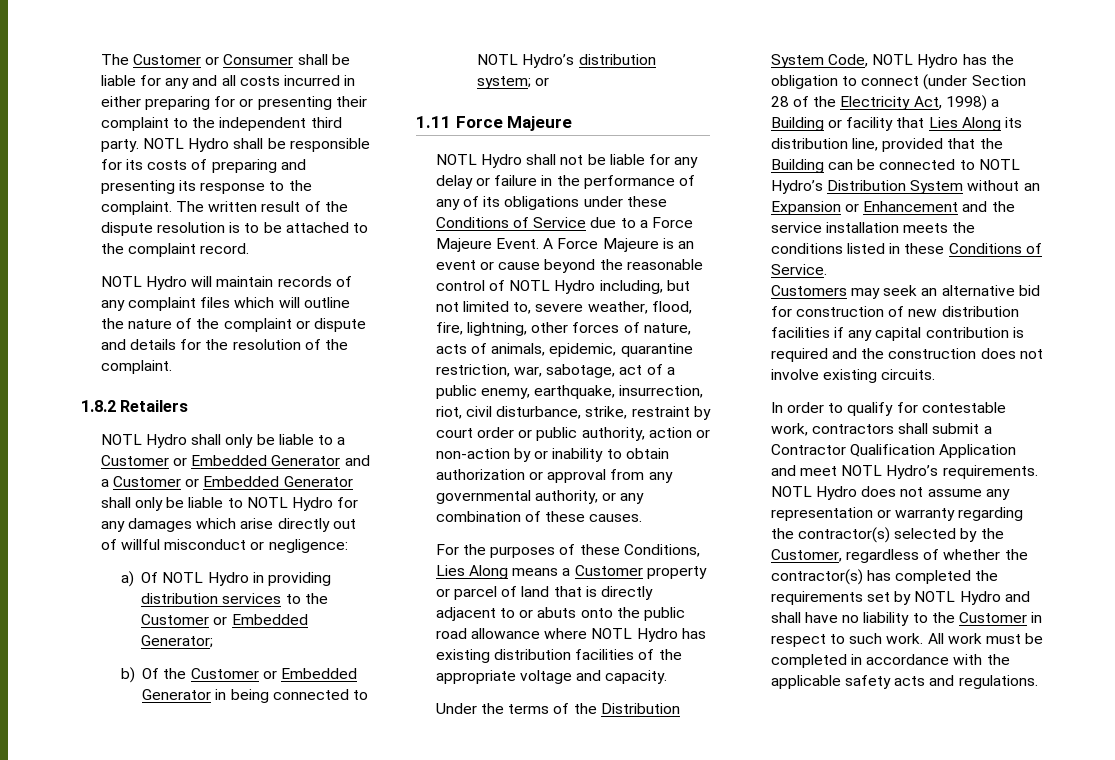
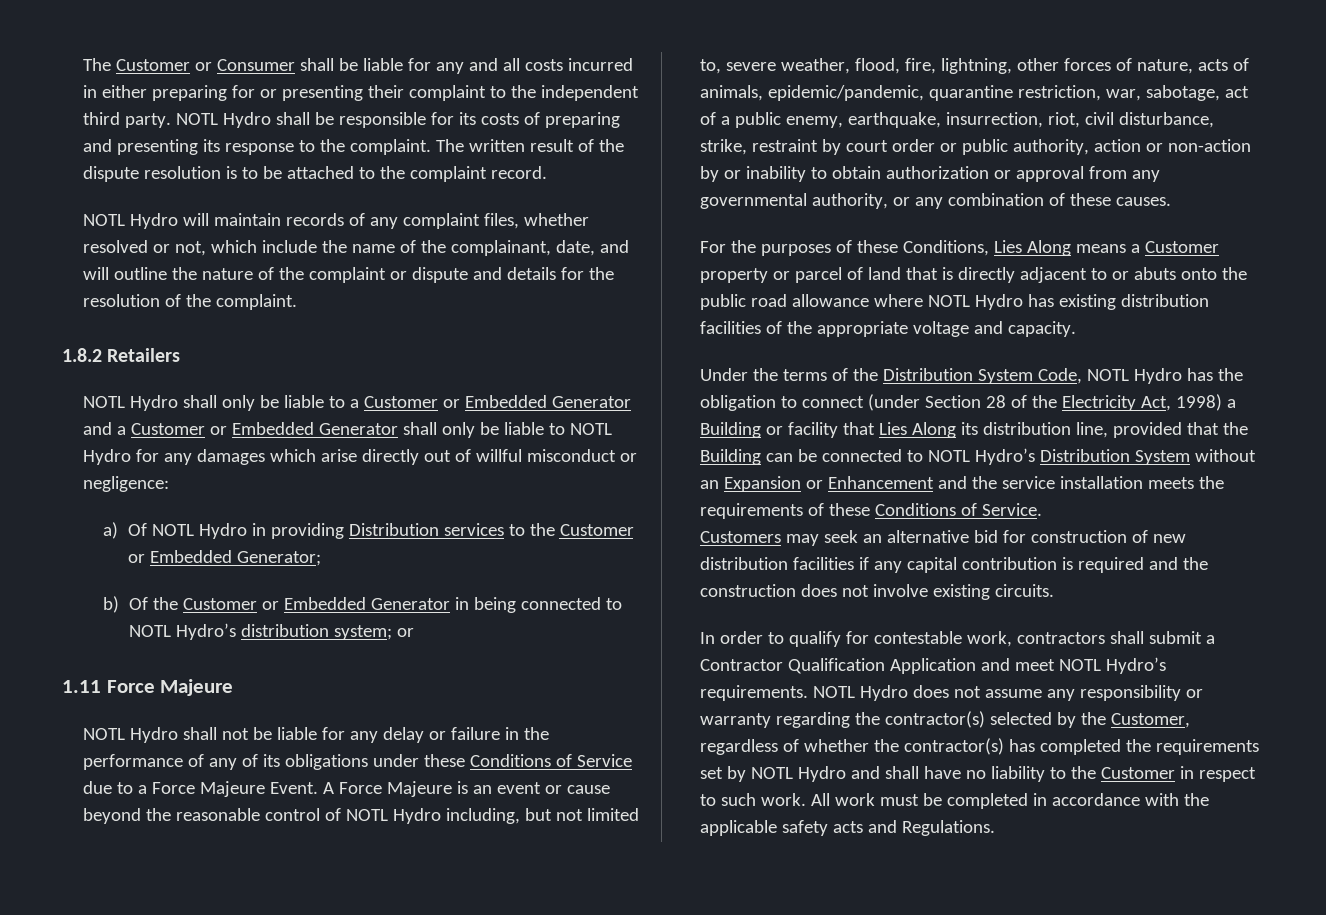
[200,297,275,308] files which -> [483,213,589,229] [82,240,629,256] files, whether resolved or not, which include the name of the complainant, date, and
[141,593,219,604] distribution -> [348,523,439,536] Distribution
[549,343,617,357] epidemic, -> [767,85,924,101] epidemic/pandemic,
[770,243,901,254] conditions listed in -> [699,503,824,519] requirements of
[770,507,873,521] representation -> [1079,685,1181,701] responsibility
[958,675,1038,689] regulations. -> [901,820,995,836] Regulations.

